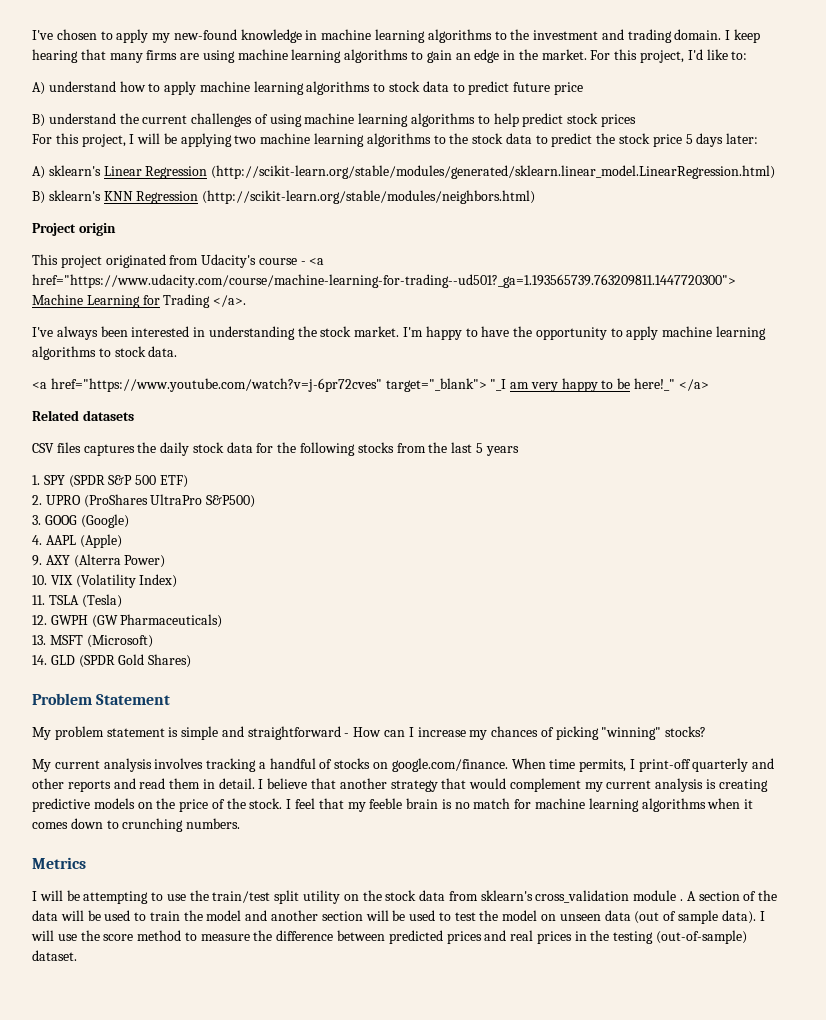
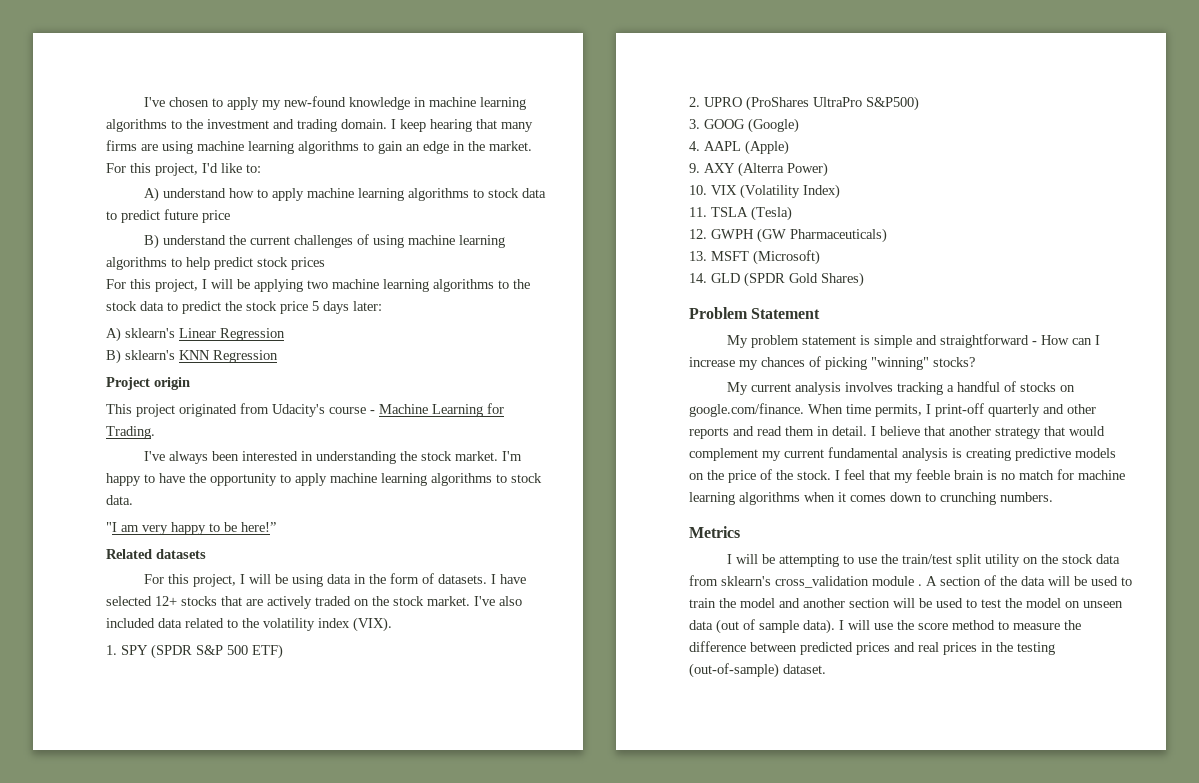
[211,165,776,179] (http://scikit-learn.org/stable/modules/generated/sklearn.linear_model.LinearRegression.html) -> (285, 334) none
[202,190,536,204] (http://scikit-learn.org/stable/modules/neighbors.html) -> (278, 356) none
[309,258,325,265] [32,274,736,288] <a href="https://www.udacity.com/course/machine-learning-for-trading--ud501?_ga=1.193565739.763209811.1447720300"> -> (375, 412) none
[163,294,247,308] Trading </a>. -> [106,426,155,439] Trading.
[32,378,507,392] <a href="https://www.youtube.com/watch?v=j-6pr72cves" target="_blank"> "_I -> [106,522,117,532] "I
[634,378,709,391] here!_" </a> -> [241,522,276,532] here!”
[32,442,519,456] CSV files captures the daily stock data for the following stocks from the last 5 years -> [143,573,526,587] [106,596,522,609] [106,617,392,632] For this project, I will be using data in the form of datasets. I have selected 12+ stocks that are actively traded on the stock market. I've also included data related to the volatility index (VIX).
(652, 784) none -> [828,447,898,458] fundamental

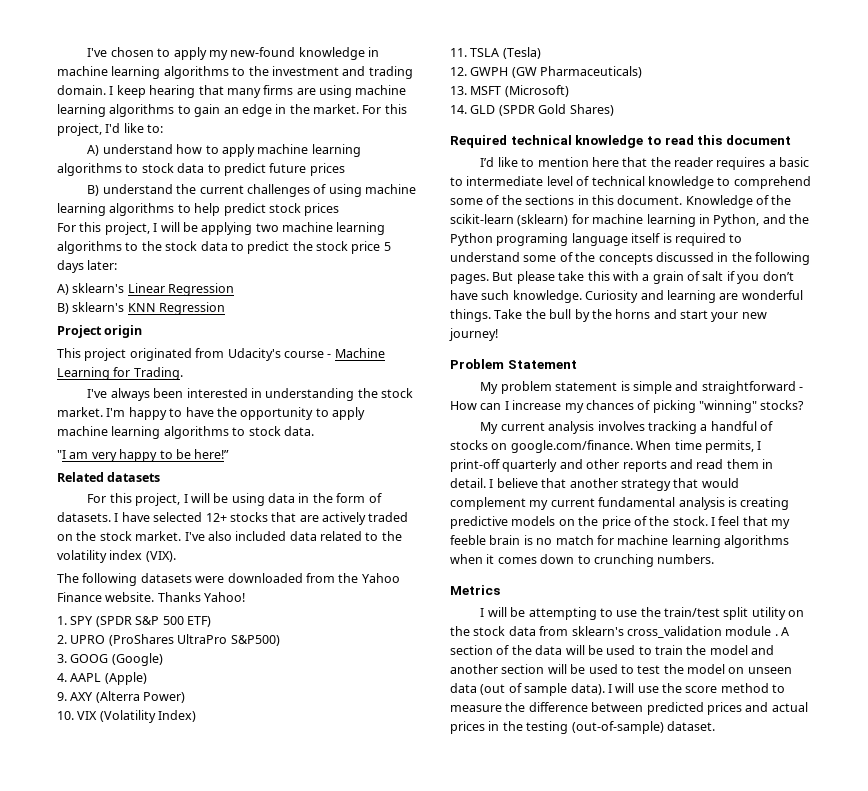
[202,210,230,223] price -> [309,163,345,176] prices
(392, 624) none -> [57,573,400,586] [57,592,246,602] // The following datasets were downloaded from the Yahoo Finance website. Thanks Yahoo!
(864, 279) none -> [450,135,791,148] [480,157,810,170] [450,176,811,189] [450,195,792,208] [450,214,809,227] [450,233,743,246] [450,252,810,265] [450,271,794,284] [450,290,803,303] [450,309,767,322] [449,328,498,341] // Required technical knowledge to read this document // I’d like to mention here that the reader requires a basic to intermediate level of technical knowledge to comprehend some of the sections in this document. Knowledge of the scikit-learn (sklearn) for machine learning in Python, and the Python programing language itself is required to understand some of the concepts discussed in the following pages. But please take this with a grain of salt if you don’t have such knowledge. Curiosity and learning are wonderful things. Take the bull by the horns and start your new journey!
[918,642,939,652] real -> [771,702,808,712] actual

